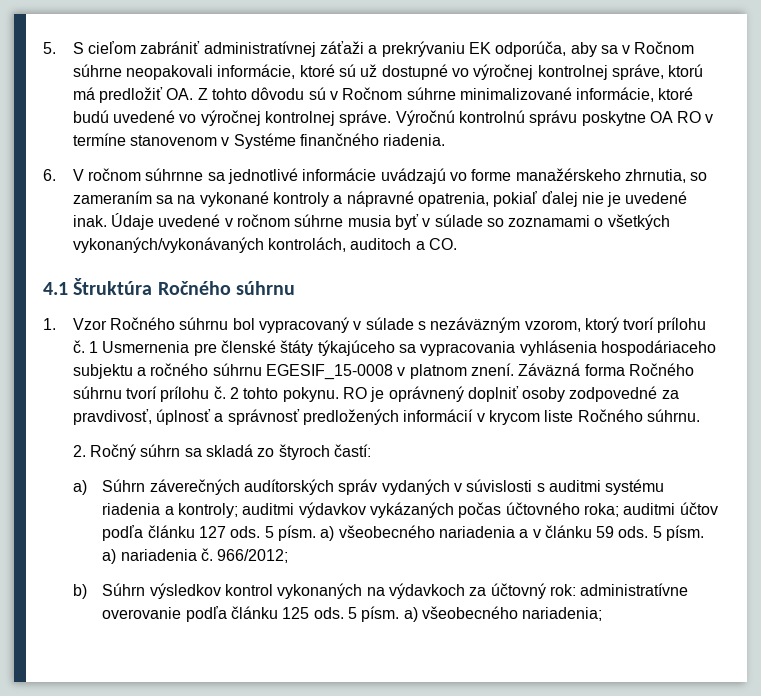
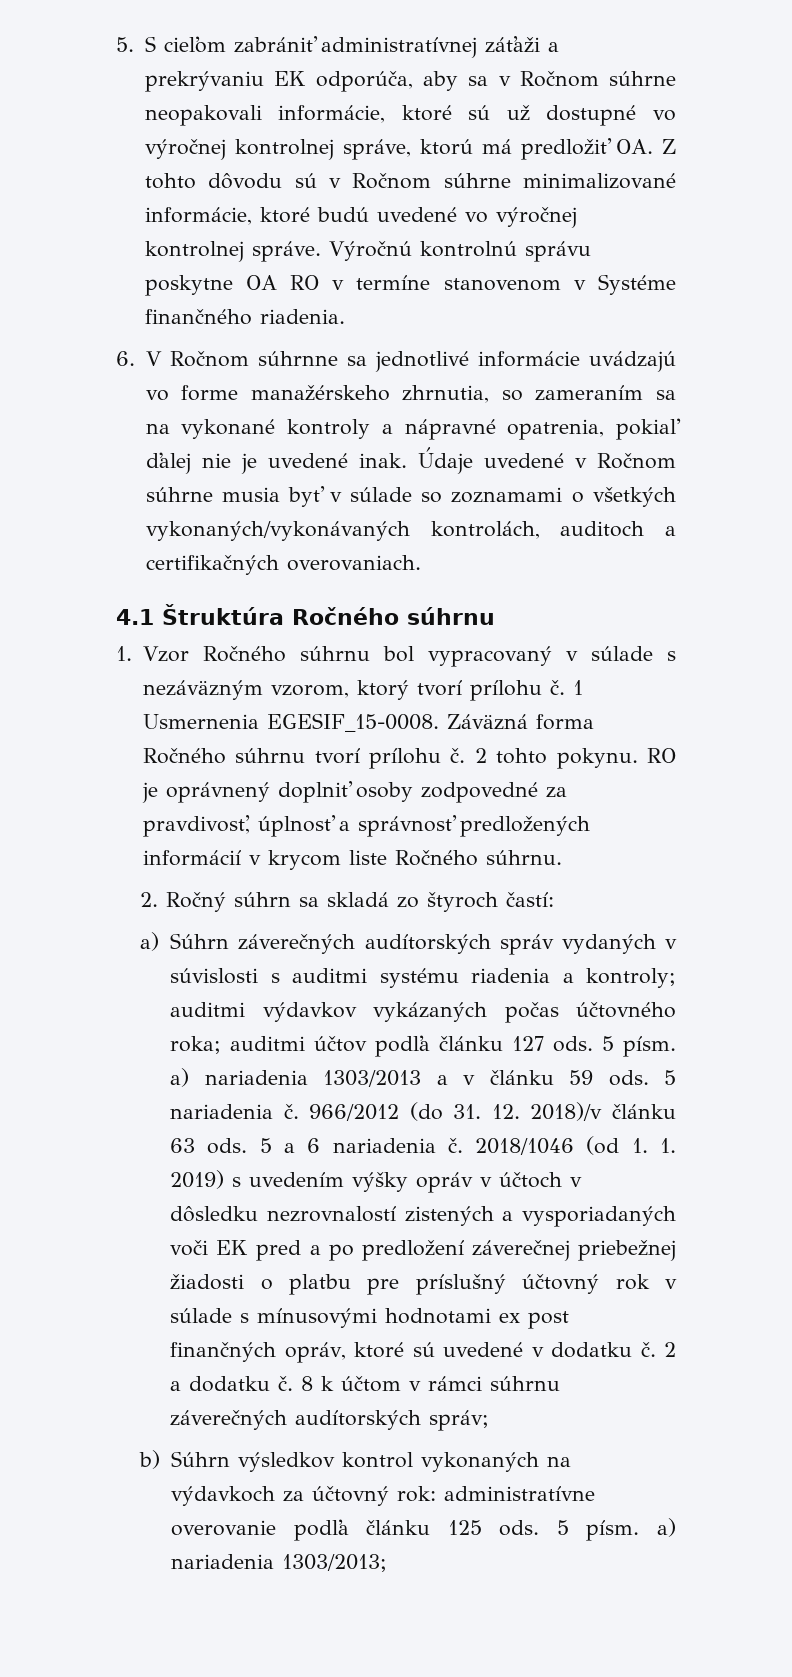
[87,168,141,181] ročnom -> [169,351,249,367] Ročnom
[236,214,290,227] ročnom -> [597,453,676,469] Ročnom
[428,238,457,250] CO. -> [145,555,421,575] certifikačných overovaniach.
[193,340,716,356] [72,363,514,380] pre členské štáty týkajúceho sa vypracovania vyhlásenia hospodáriaceho subjektu a ročného súhrnu EGESIF_15-0008 v platnom znení. -> [266,713,439,732] EGESIF_15-0008.
[338,525,515,538] všeobecného nariadenia -> [204,1070,422,1087] nariadenia 1303/2013
[666,525,705,541] [102,548,289,564] písm. a) nariadenia č. 966/2012; -> [170,1102,676,1121] [170,1136,676,1155] [170,1170,583,1193] [170,1206,677,1227] [170,1240,676,1261] [170,1274,677,1295] [170,1308,570,1329] [170,1342,677,1363] [170,1376,561,1392] [170,1410,490,1431] nariadenia č. 966/2012 (do 31. 12. 2018)/v článku 63 ods. 5 a 6 nariadenia č. 2018/1046 (od 1. 1. 2019) s uvedením výšky opráv v účtoch v dôsledku nezrovnalostí zistených a vysporiadaných voči EK pred a po predložení záverečnej priebežnej žiadosti o platbu pre príslušný účtovný rok v súlade s mínusovými hodnotami ex post finančných opráv, ktoré sú uvedené v dodatku č. 2 a dodatku č. 8 k účtom v rámci súhrnu záverečných audítorských správ;
[421,606,603,621] všeobecného nariadenia; -> [171,1554,388,1572] nariadenia 1303/2013;

